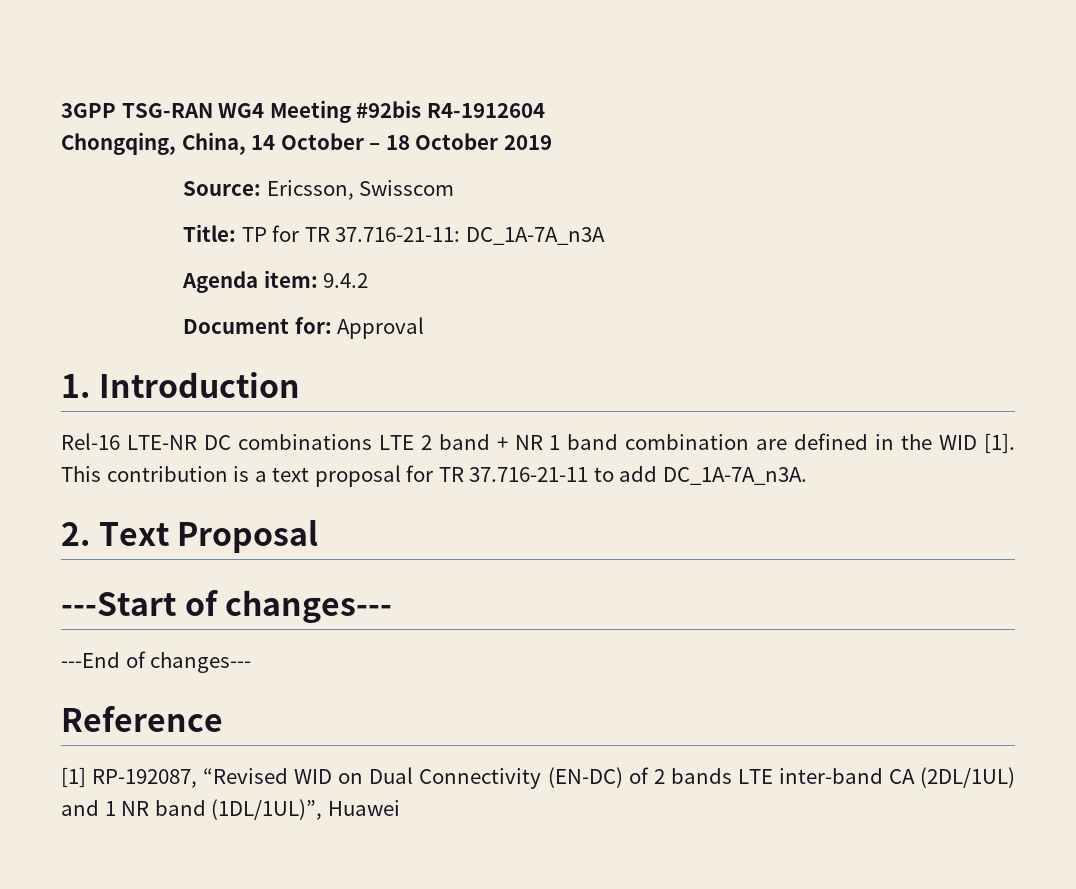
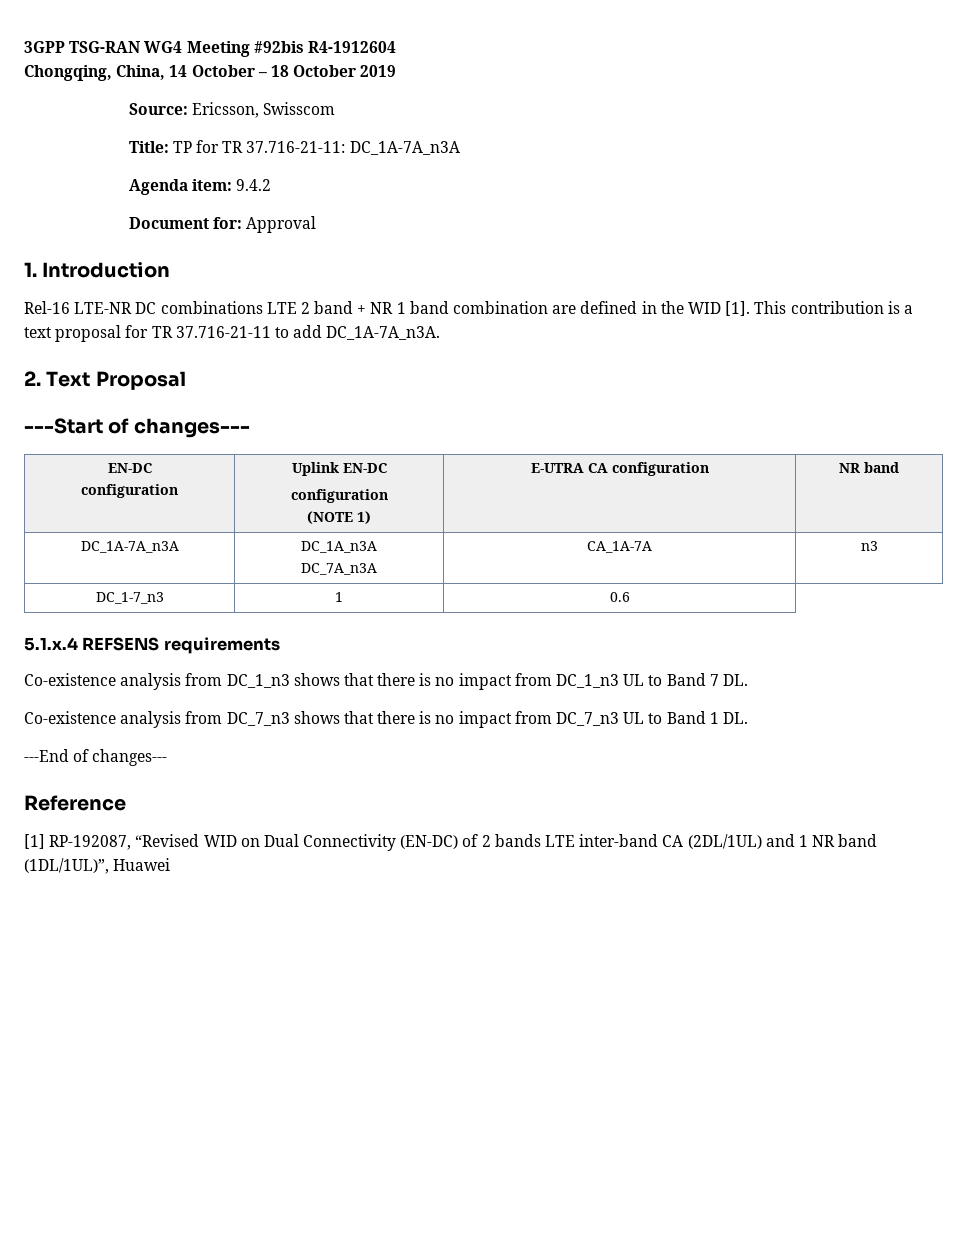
(393, 607) none -> [107,463,152,473] [81,484,178,498] [291,462,387,476] [290,489,388,503] [306,511,371,524] [530,462,709,476] [839,462,899,473] [80,541,179,553] [300,541,377,553] [300,563,377,575] [587,541,652,553] [860,541,878,551] [95,592,164,604] [334,592,343,602] [609,592,630,602] [24,637,280,654] [24,673,748,690] [24,711,748,728] // EN-DC // configuration | Uplink EN-DC // configuration // (NOTE 1) | E-UTRA CA configuration | NR band // DC_1A-7A_n3A | DC_1A_n3A // DC_7A_n3A | CA_1A-7A | n3 // DC_1-7_n3 | 1 | 0.6 // 5.1.x.4 REFSENS requirements // Co-existence analysis from DC_1_n3 shows that there is no impact from DC_1_n3 UL to Band 7 DL. // Co-existence analysis from DC_7_n3 shows that there is no impact from DC_7_n3 UL to Band 1 DL.

